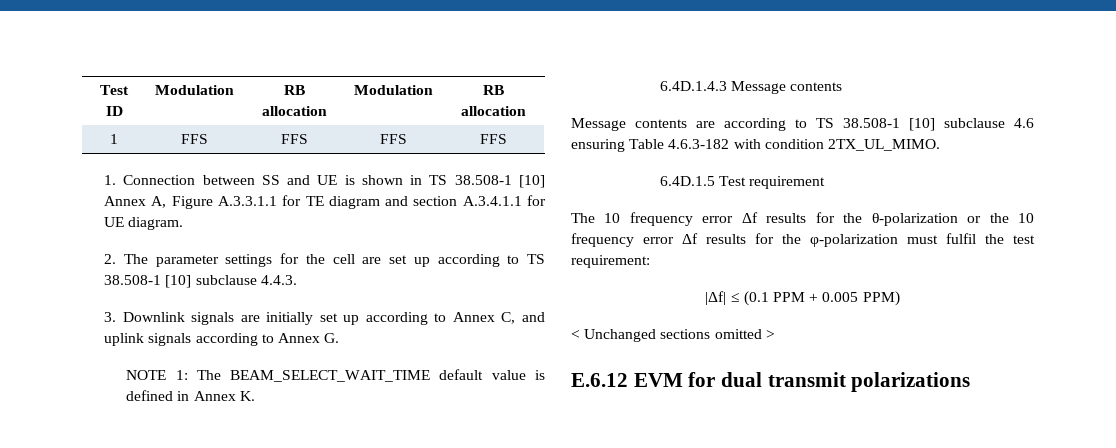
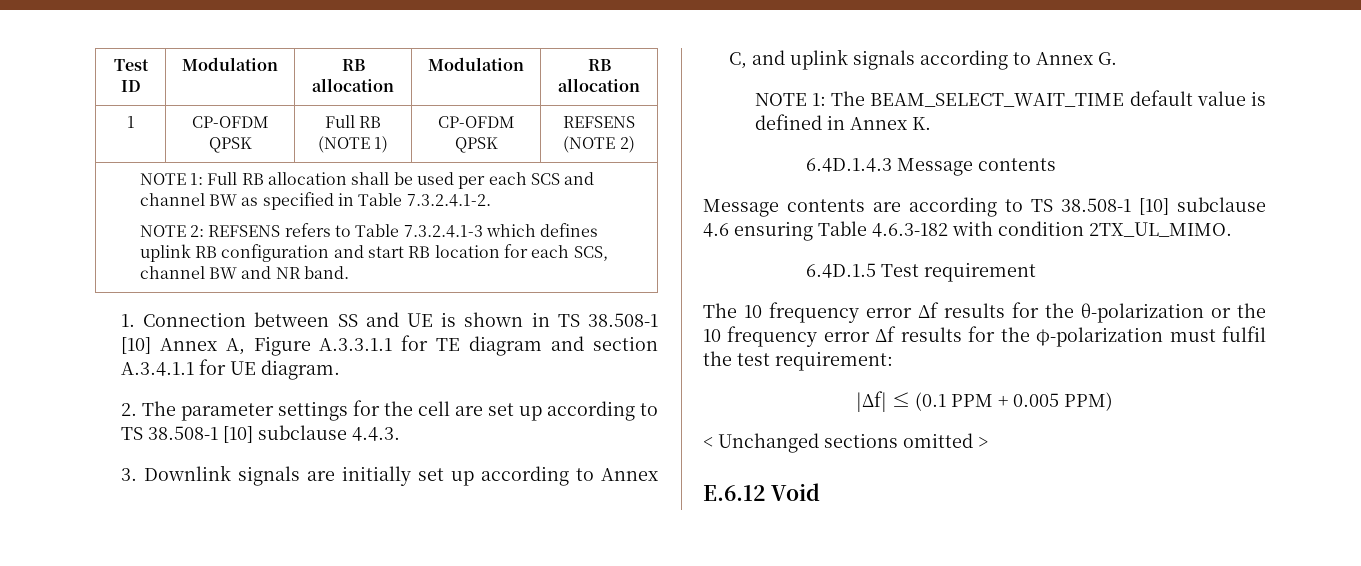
[181,134,208,144] [280,134,308,144] [380,134,407,144] [480,134,507,144] FFS | FFS | FFS | FFS -> [191,116,269,128] [208,137,252,153] [324,115,382,128] [317,136,389,153] [437,116,515,128] [454,137,498,153] [563,116,635,128] [563,136,635,153] [139,172,595,189] [139,192,491,210] [139,223,599,238] [139,244,608,262] [139,266,349,279] CP-OFDM QPSK | Full RB (NOTE 1) | CP-OFDM QPSK | REFSENS (NOTE 2) // NOTE 1: Full RB allocation shall be used per each SCS and channel BW as specified in Table 7.3.2.4.1-2. // NOTE 2: REFSENS refers to Table 7.3.2.4.1-3 which defines uplink RB configuration and start RB location for each SCS, channel BW and NR band.
[633,372,971,392] EVM for dual transmit polarizations -> [770,483,820,501] Void

